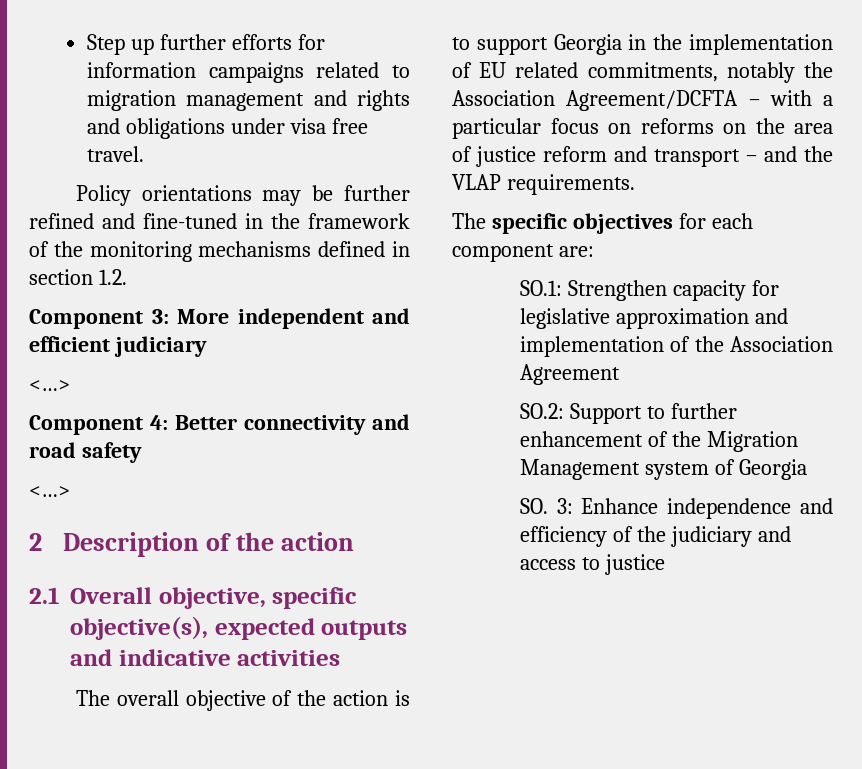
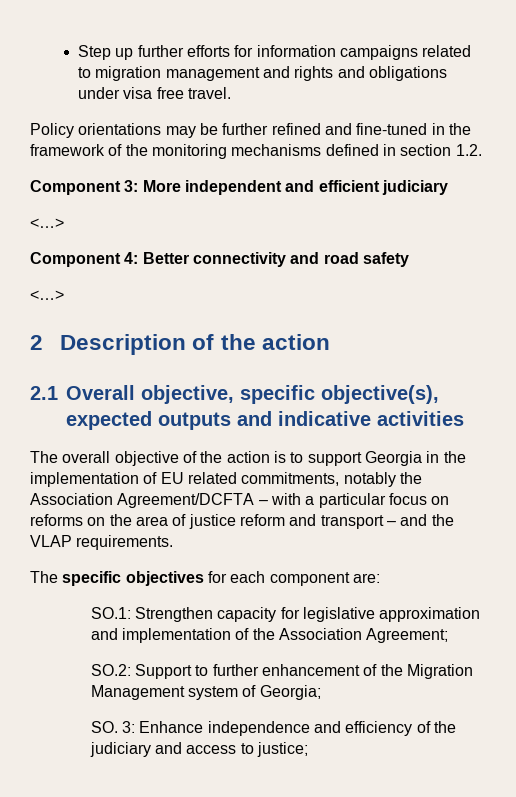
[519,364,620,385] Agreement -> [366,628,449,643] Agreement;
[738,459,807,480] Georgia -> [259,685,321,700] Georgia;
[604,554,665,575] justice -> [257,742,309,757] justice;

